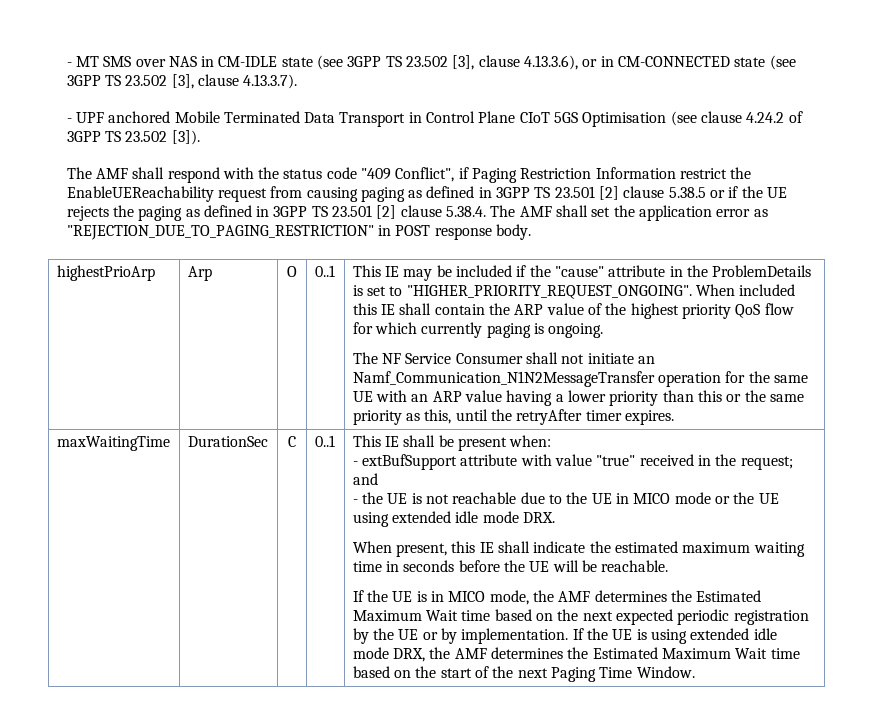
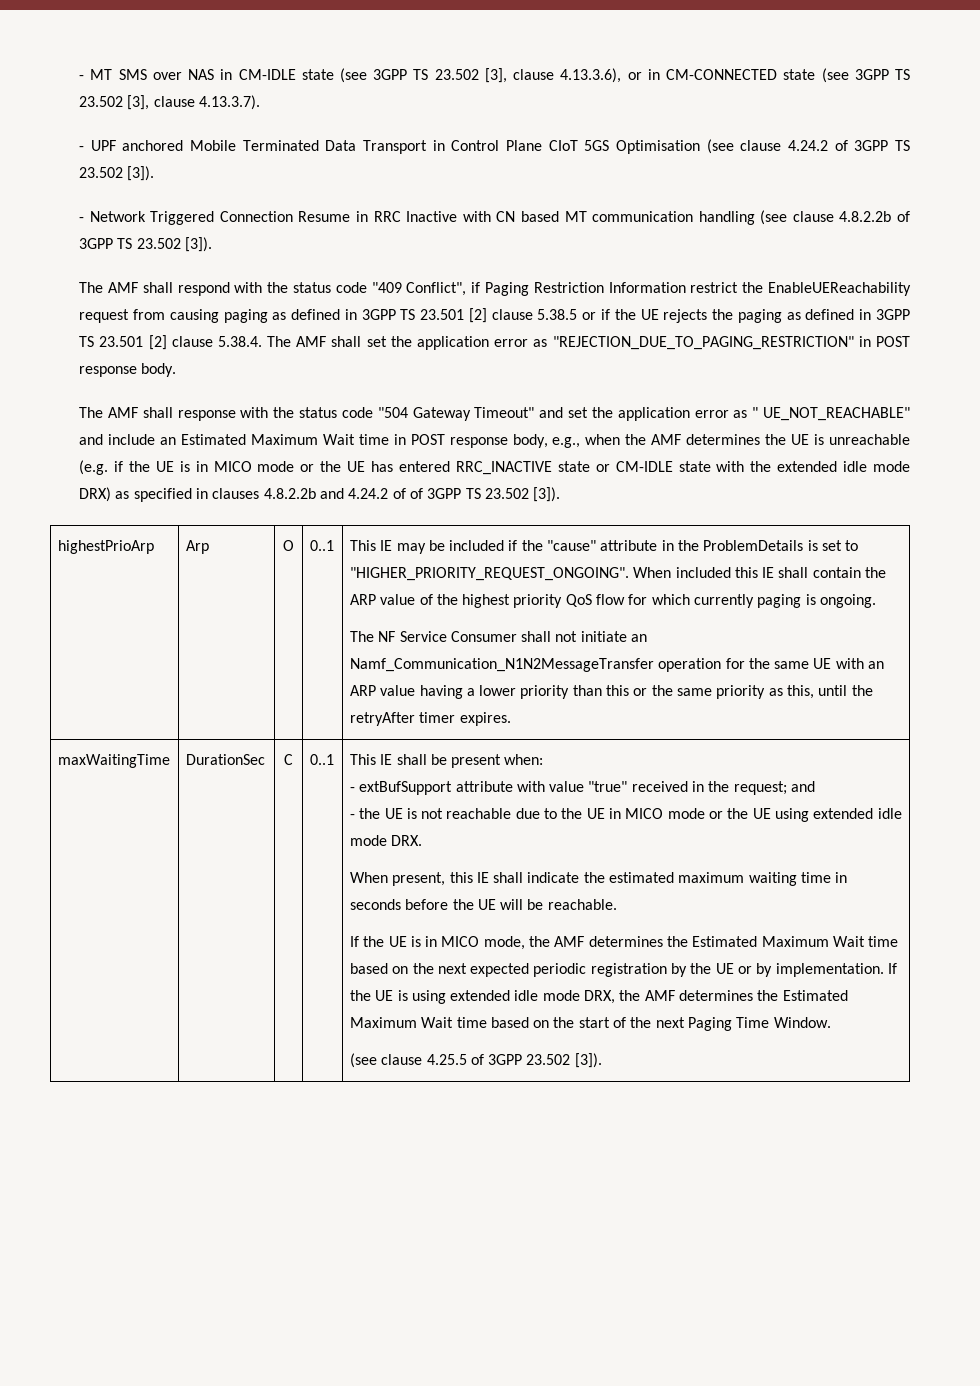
(200, 137) none -> [79,210,910,225] [79,237,213,252] // - Network Triggered Connection Resume in RRC Inactive with CN based MT communication handling (see clause 4.8.2.2b of 3GPP TS 23.502 [3]).
(531, 232) none -> [79,407,910,421] [79,434,910,448] [79,460,911,475] [79,487,561,502] // The AMF shall response with the status code "504 Gateway Timeout" and set the application error as " UE_NOT_REACHABLE" and include an Estimated Maximum Wait time in POST response body, e.g., when the AMF determines the UE is unreachable (e.g. if the UE is in MICO mode or the UE has entered RRC_INACTIVE state or CM-IDLE state with the extended idle mode DRX) as specified in clauses 4.8.2.2b and 4.24.2 of of 3GPP TS 23.502 [3]).
(695, 672) none -> [349,1053,602,1068] // (see clause 4.25.5 of 3GPP 23.502 [3]).

